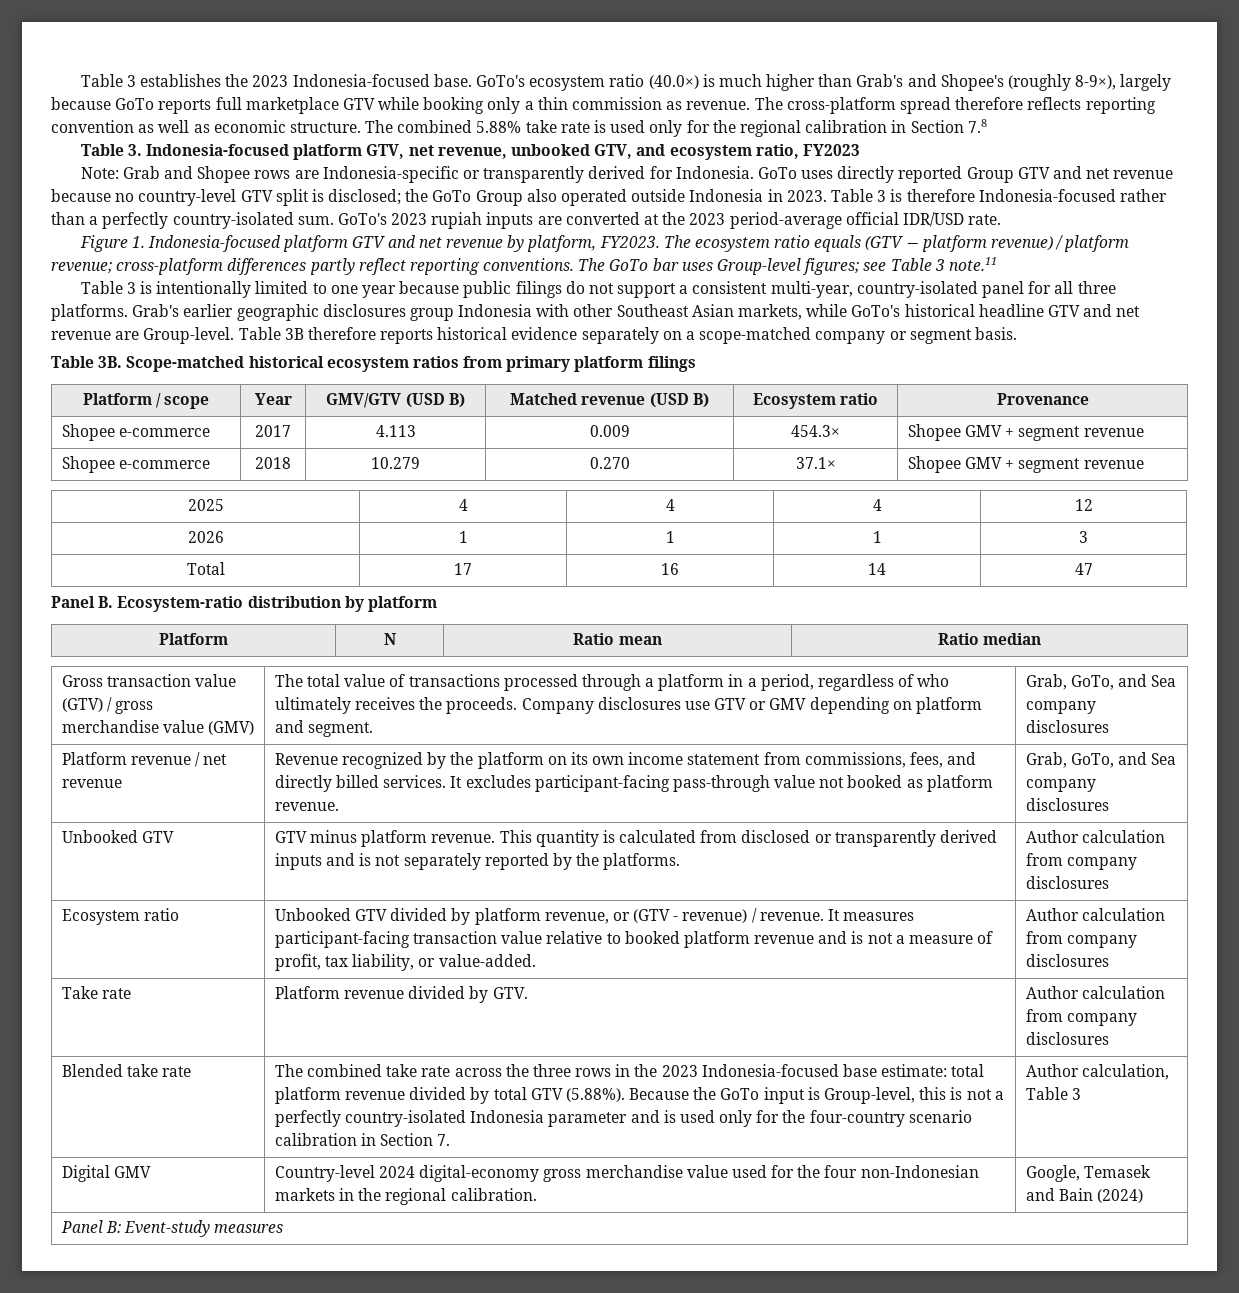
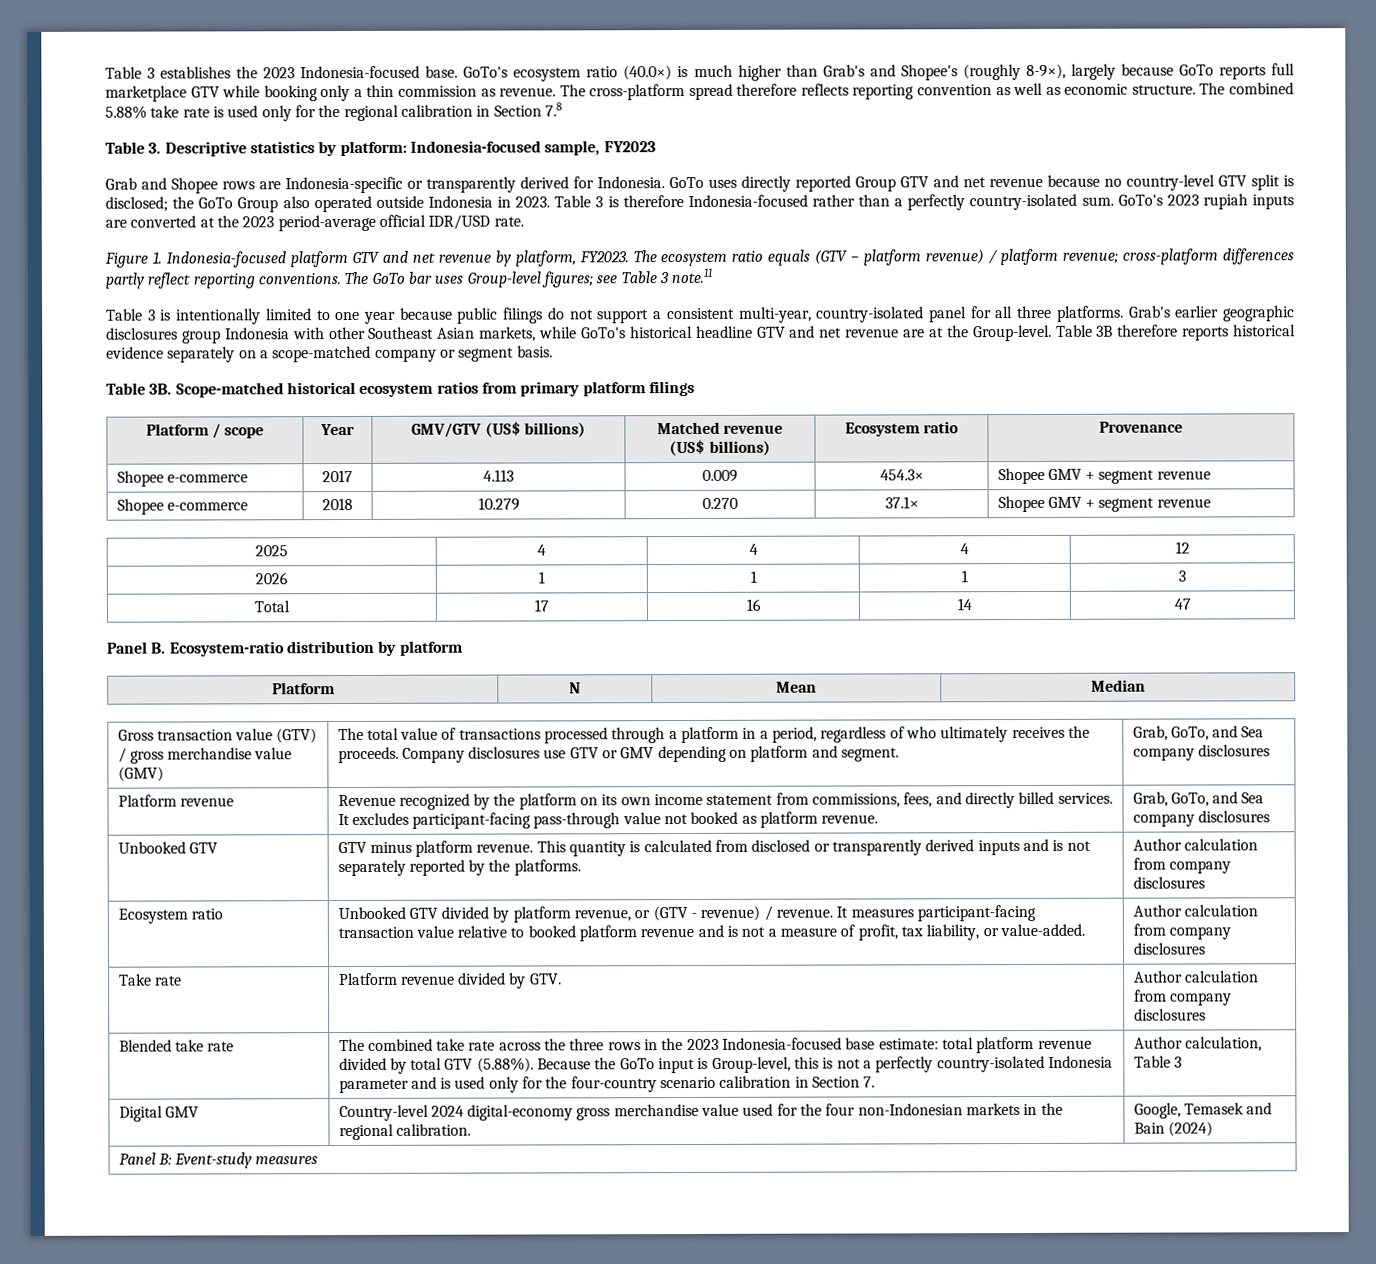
[146,144,799,160] Indonesia-focused platform GTV, net revenue, unbooked GTV, and ecosystem ratio, -> [164,140,601,157] Descriptive statistics by platform: Indonesia-focused sample,
[80,167,119,179] Note: -> (656, 147) none
(140, 335) none -> [928,325,969,338] at the
[405,393,465,408] (USD B) -> [484,421,586,438] (US$ billions)
[649,393,709,408] (USD B) -> [669,439,771,457] // (US$ billions)
[573,633,662,645] [937,633,1042,645] Ratio mean | Ratio median -> [776,681,817,693] [1090,679,1146,692] Mean | Median
[195,752,228,767] [61,779,122,788] / net revenue -> (234, 802) none

